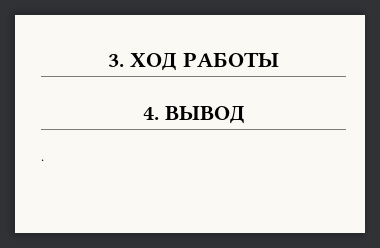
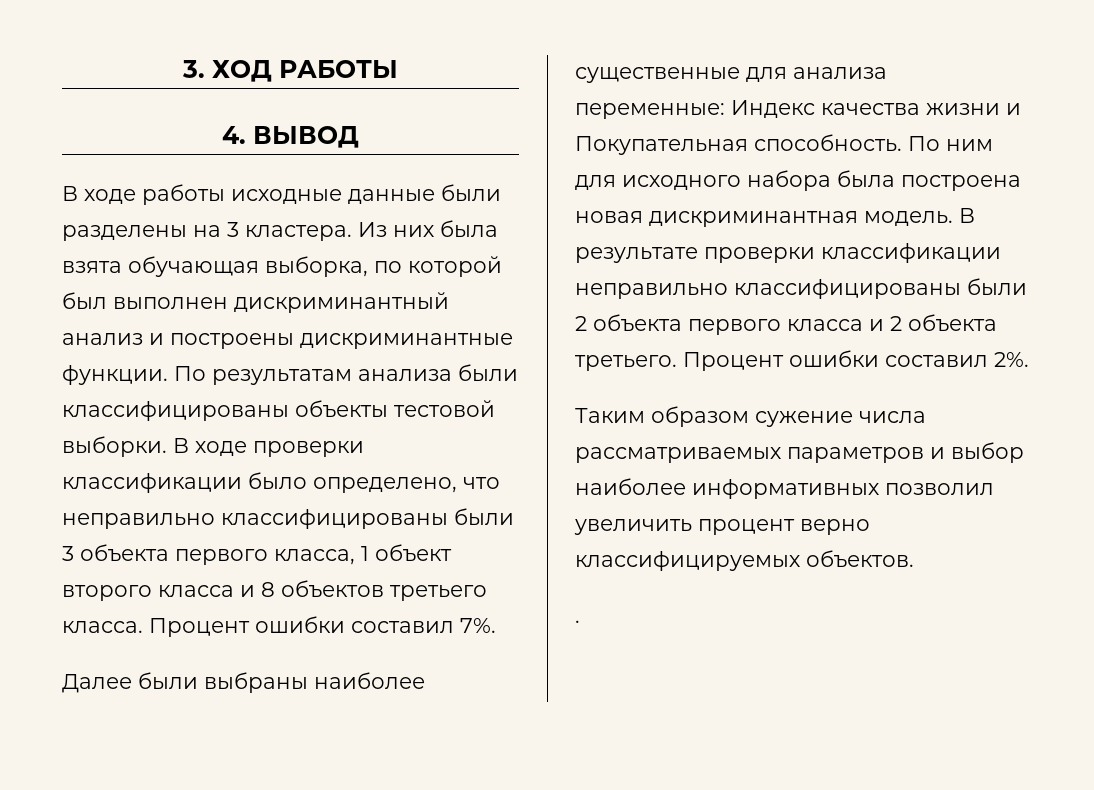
(245, 115) none -> [62,184,501,205] [62,220,498,241] [62,256,502,277] [62,292,449,313] [62,333,513,349] [62,364,518,385] [62,400,495,421] [62,436,364,457] [62,472,500,493] [62,508,514,529] [62,544,452,565] [62,580,487,601] [62,616,496,637] [62,672,425,693] [575,67,887,83] [575,100,1021,119] [575,134,993,155] [575,170,1021,191] [575,208,975,227] [575,243,1001,263] [575,278,1027,299] [575,314,997,335] [575,350,1029,371] [575,406,926,427] [575,442,1024,463] [575,478,994,499] [574,519,870,535] [575,550,914,571] // В ходе работы исходные данные были разделены на 3 кластера. Из них была взята обучающая выборка, по которой был выполнен дискриминантный анализ и построены дискриминантные функции. По результатам анализа были классифицированы объекты тестовой выборки. В ходе проверки классификации было определено, что неправильно классифицированы были 3 объекта первого класса, 1 объект второго класса и 8 объектов третьего класса. Процент ошибки составил 7%. // Далее были выбраны наиболее существенные для анализа переменные: Индекс качества жизни и Покупательная способность. По ним для исходного набора была построена новая дискриминантная модель. В результате проверки классификации неправильно классифицированы были 2 объекта первого класса и 2 объекта третьего. Процент ошибки составил 2%. // Таким образом сужение числа рассматриваемых параметров и выбор наиболее информативных позволил увеличить процент верно классифицируемых объектов.

